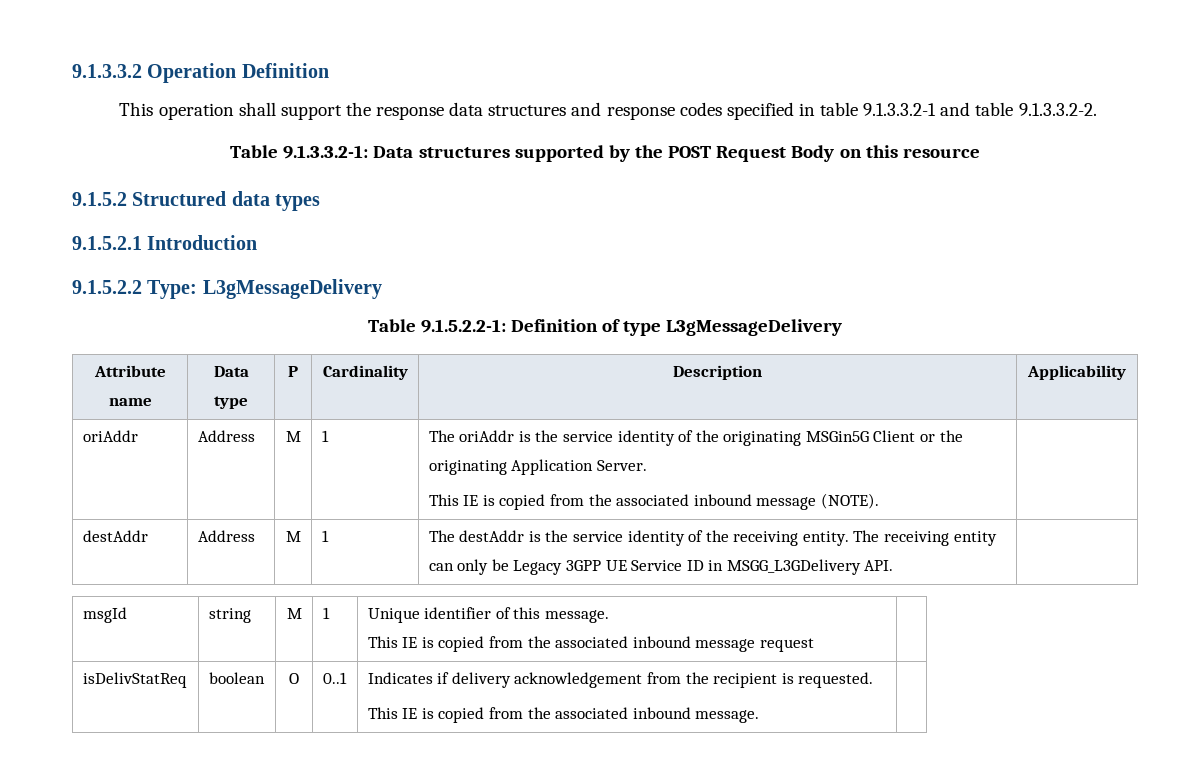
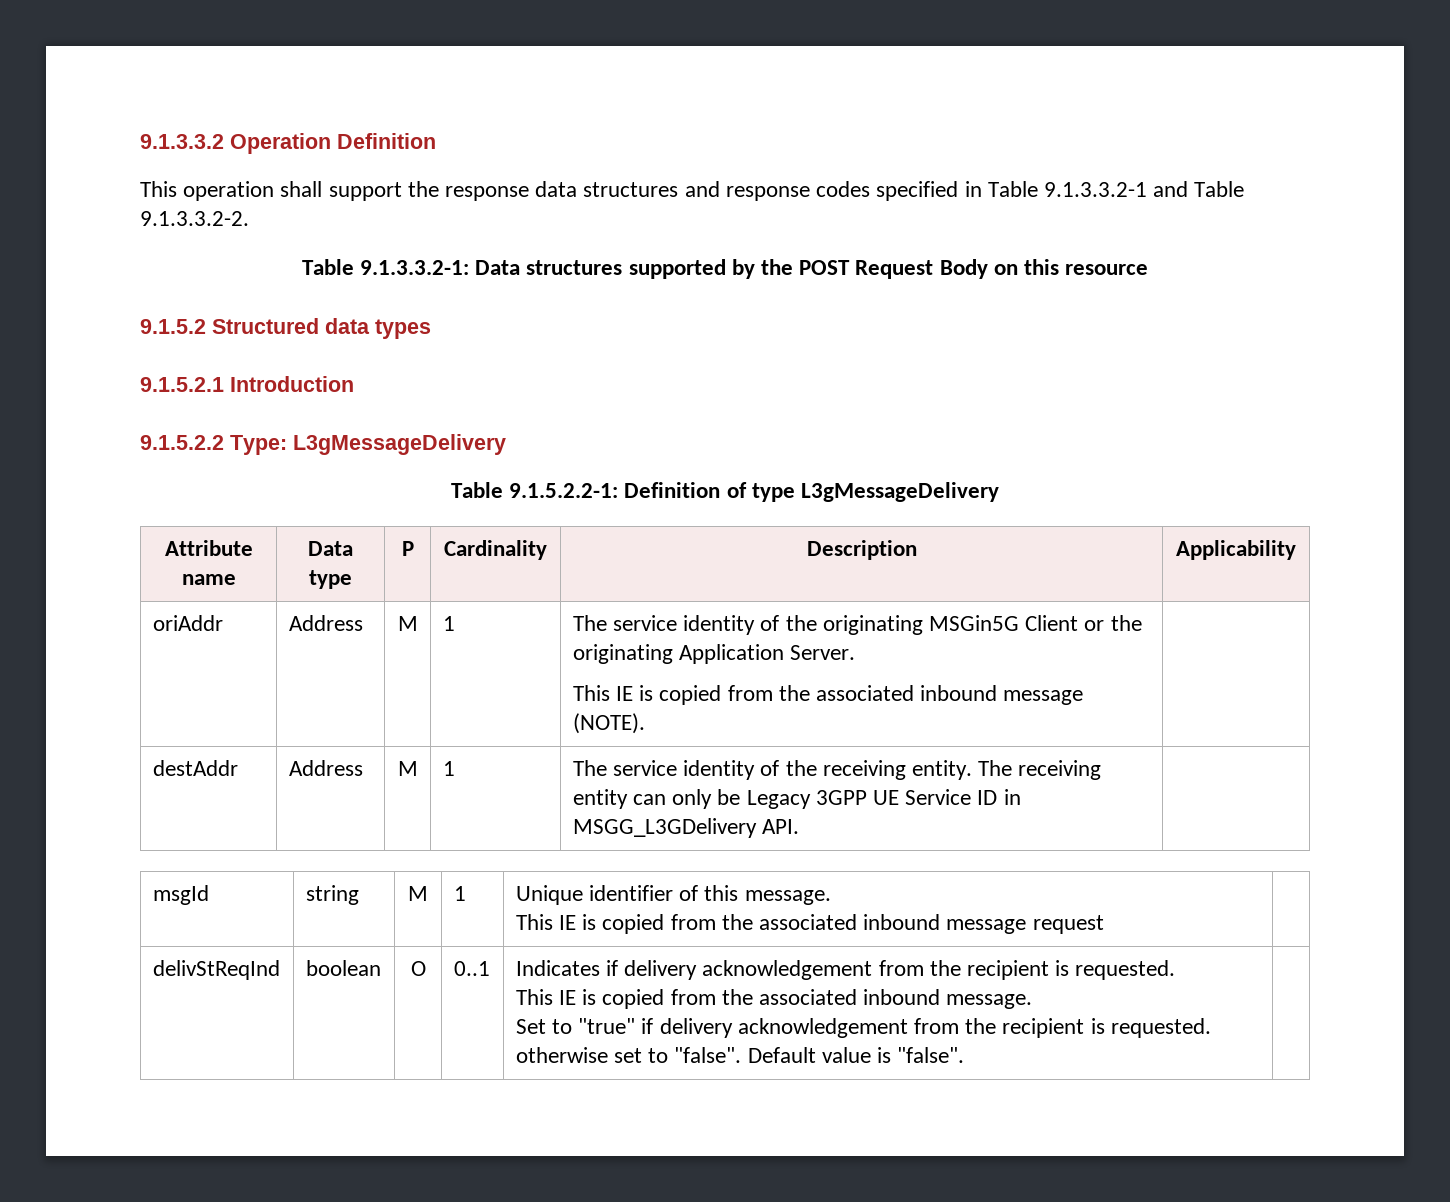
[820,102,859,116] table -> [987,181,1038,197] Table
[975,102,1014,116] table -> [1194,181,1245,197] Table
[459,430,559,442] oriAddr is the -> (607, 623) none
[459,530,569,542] destAddr is the -> (607, 768) none
[82,672,187,688] isDelivStatReq -> [152,960,280,980] delivStReqInd
(760, 716) none -> [515,1018,1211,1038] [515,1047,965,1063] // Set to "true" if delivery acknowledgement from the recipient is requested. otherwise set to "false". Default value is "false".

